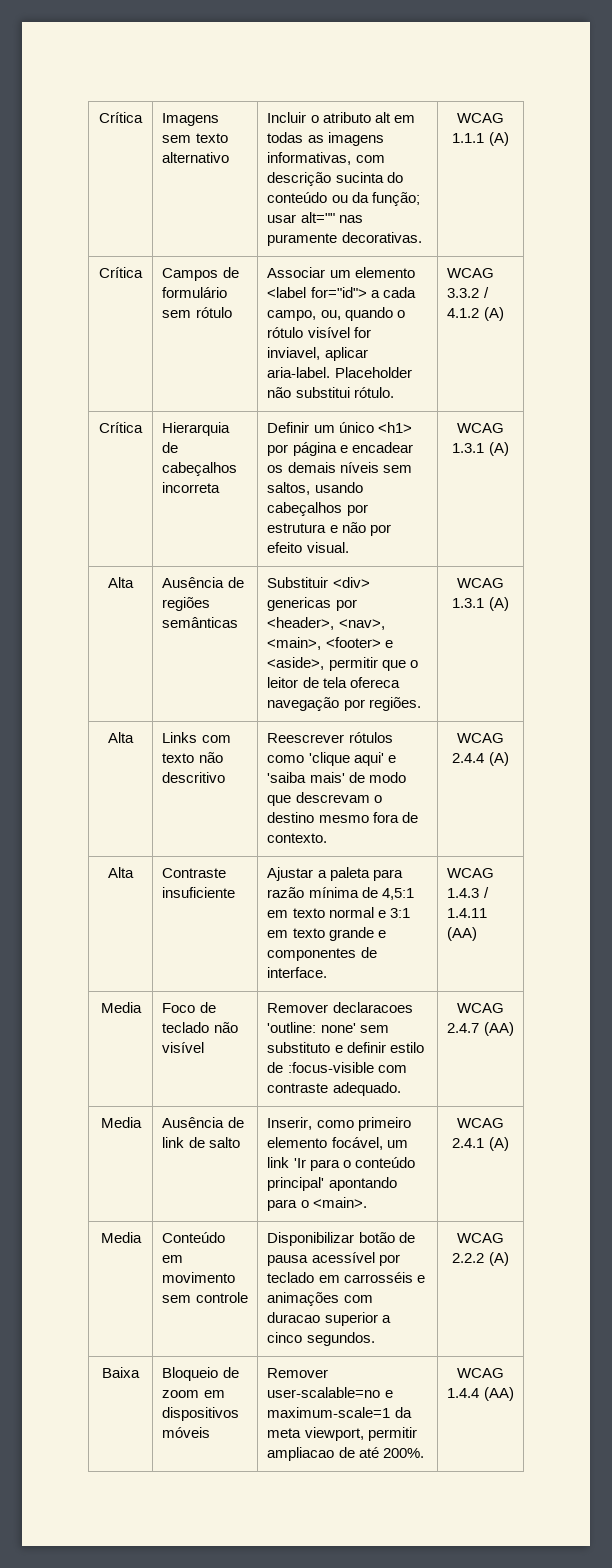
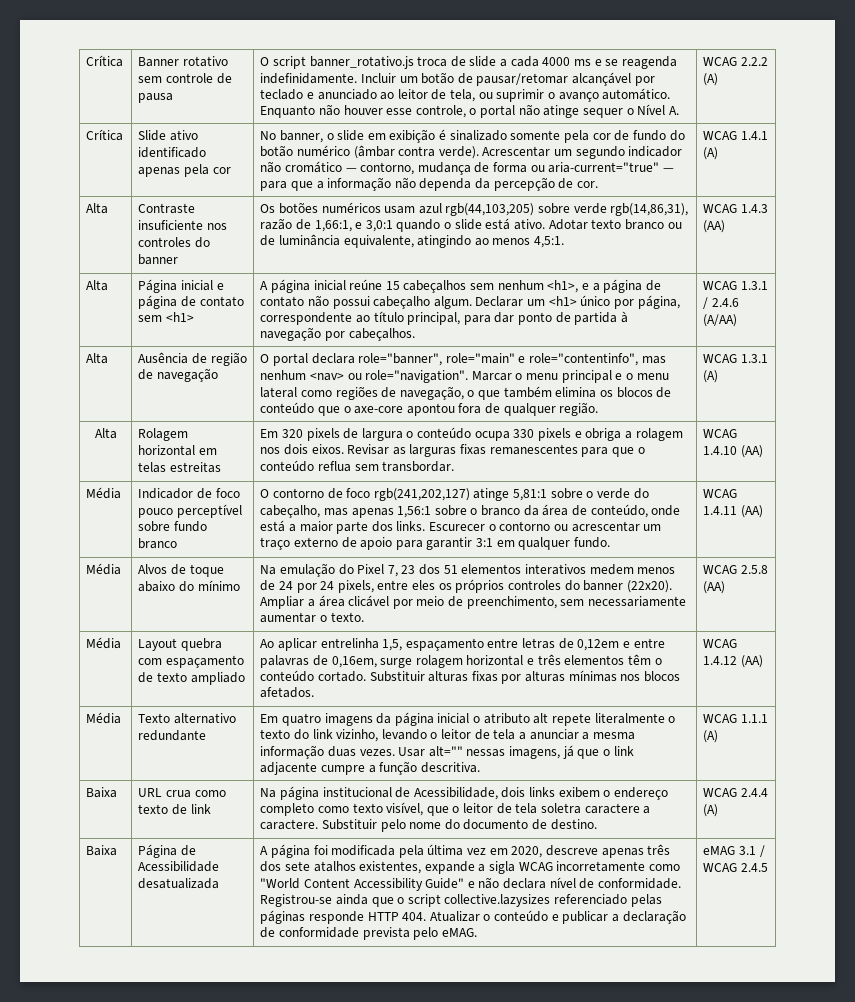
[99,112,143,123] [162,113,220,126] [162,133,228,143] [162,152,230,163] [267,112,415,123] [267,132,384,146] [267,152,385,165] [267,172,403,186] [267,192,420,206] [267,212,363,223] [267,232,422,246] [457,113,504,123] [452,132,509,146] [99,267,143,278] [162,267,239,281] [162,287,228,298] [162,307,232,318] [267,267,415,278] [267,287,416,298] [267,307,405,321] [267,327,371,338] [267,347,368,361] [267,367,412,378] [267,387,394,398] [447,268,495,278] [447,287,489,298] [447,307,504,321] [99,422,143,433] [162,422,231,436] [162,442,179,453] [162,462,238,476] [162,482,221,493] [267,422,412,433] [267,442,413,456] [267,462,412,473] [267,482,363,495] [267,502,368,516] [267,522,391,536] [267,542,349,553] [457,423,504,433] [452,442,509,456] [108,577,134,588] [162,577,244,588] [162,597,211,611] [162,617,239,628] [267,577,370,588] [267,597,357,611] [267,617,385,630] [267,637,393,650] [267,657,378,671] Crítica | Imagens sem texto alternativo | Incluir o atributo alt em todas as imagens informativas, com descrição sucinta do conteúdo ou da função; usar alt="" nas puramente decorativas. | WCAG 1.1.1 (A) // Crítica | Campos de formulário sem rótulo | Associar um elemento <label for="id"> a cada campo, ou, quando o rótulo visível for inviavel, aplicar aria-label. Placeholder não substitui rótulo. | WCAG 3.3.2 / 4.1.2 (A) // Crítica | Hierarquia de cabeçalhos incorreta | Definir um único <h1> por página e encadear os demais níveis sem saltos, usando cabeçalhos por estrutura e não por efeito visual. | WCAG 1.3.1 (A) // Alta | Ausência de regiões semânticas | Substituir <div> genericas por <header>, <nav>, <main>, <footer> e <aside>, permitir -> [86,55,124,67] [138,56,228,67] [138,73,232,84] [138,93,174,103] [260,56,677,69] [260,72,655,86] [260,88,671,102] [260,104,679,118] [703,57,768,66] [703,73,719,86] [86,129,124,141] [138,130,198,141] [138,147,207,158] [138,164,231,177] [260,129,685,143] [260,145,683,159] [260,161,675,175] [260,177,599,191] [703,131,768,140] [703,147,719,160] [86,203,109,214] [138,203,196,214] [138,220,227,230] [138,237,210,248] [138,254,179,265] [260,202,689,216] [260,218,682,232] [260,234,565,248] [703,204,768,213] [703,220,726,233] [86,280,109,291] [138,279,224,293] [138,295,244,309] [138,312,194,322] [260,279,661,293] [260,295,680,309] [260,311,629,325] [260,327,415,341] [703,281,768,290] [703,297,739,309] [703,314,738,327] [86,353,109,364] [138,352,247,366] [138,368,218,382] [260,353,666,366] [260,370,669,383] [260,386,672,400] [260,402,599,416] [703,354,768,363] [703,370,719,383] [94,428,117,439] [138,428,189,441] [138,445,217,456] [138,462,221,473] [260,427,683,441] [260,444,645,457] [260,460,455,472] [703,429,738,438] [703,445,763,458] [86,487,122,499] [138,488,240,499] [138,504,242,518] [138,521,207,532] [138,538,178,549] [260,488,649,501] [260,504,681,518] [260,520,662,534] [260,537,611,550] [703,489,738,498] [703,505,763,518] [86,563,122,575] [138,564,224,577] [138,580,240,592] [260,563,676,577] [260,579,672,593] [260,595,687,609] [260,612,364,623] [703,565,768,574] [703,581,726,594] [86,637,122,649] [138,638,222,651] [138,655,244,668] [138,672,245,685] [260,638,665,651] [260,654,662,668] [260,670,681,684] [260,687,315,698] [703,639,738,648] [703,655,763,668] [86,712,122,724] [138,713,236,724] [138,730,207,741] [260,712,676,726] [260,729,635,742] [260,745,634,759] [260,761,480,775] [703,714,768,723] [703,730,719,743] [86,787,118,798] [138,788,226,798] [138,804,211,815] [260,786,669,800] [260,802,424,816] Crítica | Banner rotativo sem controle de pausa | O script banner_rotativo.js troca de slide a cada 4000 ms e se reagenda indefinidamente. Incluir um botão de pausar/retomar alcançável por teclado e anunciado ao leitor de tela, ou suprimir o avanço automático. Enquanto não houver esse controle, o portal não atinge sequer o Nível A. | WCAG 2.2.2 (A) // Crítica | Slide ativo identificado apenas pela cor | No banner, o slide em exibição é sinalizado somente pela cor de fundo do botão numérico (âmbar contra verde). Acrescentar um segundo indicador não cromático — contorno, mudança de forma ou aria-current="true" — para que a informação não dependa da percepção de cor. | WCAG 1.4.1 (A) // Alta | Contraste insuficiente nos controles do banner | Os botões numéricos usam azul rgb(44,103,205) sobre verde rgb(14,86,31), razão de 1,66:1, e 3,0:1 quando o slide está ativo. Adotar texto branco ou de luminância equivalente, atingindo ao menos 4,5:1. | WCAG 1.4.3 (AA) // Alta | Página inicial e página de contato sem <h1> | A página inicial reúne 15 cabeçalhos sem nenhum <h1>, e a página de contato não possui cabeçalho algum. Declarar um <h1> único por página, correspondente ao título principal, para dar ponto de partida à navegação por cabeçalhos. | WCAG 1.3.1 / 2.4.6 (A/AA) // Alta | Ausência de região de navegação | O portal declara role="banner", role="main" e role="contentinfo", mas nenhum <nav> ou role="navigation". Marcar o menu principal e o menu lateral como regiões de navegação, o que também elimina os blocos de conteúdo que o axe-core apontou fora de qualquer região. | WCAG 1.3.1 (A) // Alta | Rolagem horizontal em telas estreitas | Em 320 pixels de largura o conteúdo ocupa 330 pixels e obriga a rolagem nos dois eixos. Revisar as larguras fixas remanescentes para que o conteúdo reflua sem transbordar. | WCAG 1.4.10 (AA) // Média | Indicador de foco pouco perceptível sobre fundo branco | O contorno de foco rgb(241,202,127) atinge 5,81:1 sobre o verde do cabeçalho, mas apenas 1,56:1 sobre o branco da área de conteúdo, onde está a maior parte dos links. Escurecer o contorno ou acrescentar um traço externo de apoio para garantir 3:1 em qualquer fundo. | WCAG 1.4.11 (AA) // Média | Alvos de toque abaixo do mínimo | Na emulação do Pixel 7, 23 dos 51 elementos interativos medem menos de 24 por 24 pixels, entre eles os próprios controles do banner (22x20). Ampliar a área clicável por meio de preenchimento, sem necessariamente aumentar o texto. | WCAG 2.5.8 (AA) // Média | Layout quebra com espaçamento de texto ampliado | Ao aplicar entrelinha 1,5, espaçamento entre letras de 0,12em e entre palavras de 0,16em, surge rolagem horizontal e três elementos têm o conteúdo cortado. Substituir alturas fixas por alturas mínimas nos blocos afetados. | WCAG 1.4.12 (AA) // Média | Texto alternativo redundante | Em quatro imagens da página inicial o atributo alt repete literalmente o texto do link vizinho, levando o leitor de tela a anunciar a mesma informação duas vezes. Usar alt="" nessas imagens, já que o link adjacente cumpre a função descritiva. | WCAG 1.1.1 (A) // Baixa | URL crua como texto de link | Na página institucional de Acessibilidade, dois links exibem o endereço completo como texto visível,
[349,677,400,688] [267,697,421,711] [457,578,504,588] [452,597,509,611] [108,732,134,743] [162,732,231,743] [162,752,223,763] [162,772,226,783] [267,732,393,743] [267,752,396,766] [267,772,406,783] [267,792,382,806] [267,812,418,823] [267,833,328,843] [457,733,504,743] [452,752,509,766] [108,867,134,878] [162,868,227,878] [162,887,236,898] [267,867,403,881] [267,887,414,900] [267,907,410,918] [267,927,386,941] [267,947,377,961] [267,967,328,978] [447,868,495,878] [447,887,489,898] [447,908,488,918] [447,927,478,941] [100,1002,142,1013] [162,1002,216,1013] [162,1022,238,1033] [162,1042,205,1053] [267,1002,413,1013] [267,1022,389,1033] [267,1042,424,1053] [267,1062,407,1073] [267,1082,401,1096] [457,1003,504,1013] [447,1022,514,1036] [100,1117,142,1128] [162,1117,244,1128] [162,1137,240,1148] [267,1117,411,1131] [267,1137,408,1150] [267,1157,415,1171] [267,1177,397,1191] [267,1197,367,1211] [457,1118,504,1128] [452,1137,509,1151] [100,1232,142,1243] [162,1232,226,1243] [162,1255,184,1263] [162,1272,236,1283] [162,1292,248,1303] [267,1232,415,1246] [267,1252,400,1266] [267,1272,425,1283] [267,1292,373,1306] [267,1312,391,1326] [267,1332,375,1346] [457,1233,504,1243] [452,1252,509,1266] [102,1367,140,1378] [162,1367,239,1381] [162,1390,225,1398] [162,1407,240,1421] [162,1427,211,1438] [267,1368,329,1378] [267,1387,393,1398] [267,1407,412,1418] [267,1427,417,1441] [267,1447,424,1461] [457,1368,504,1378] [447,1387,514,1401] ofereca navegação por regiões. | WCAG 1.3.1 (A) // Alta | Links com texto não descritivo | Reescrever rótulos como 'clique aqui' e 'saiba mais' de modo que descrevam o destino mesmo fora de contexto. | WCAG 2.4.4 (A) // Alta | Contraste insuficiente | Ajustar a paleta para razão mínima de 4,5:1 em texto normal e 3:1 em texto grande e componentes de interface. | WCAG 1.4.3 / 1.4.11 (AA) // Media | Foco de teclado não visível | Remover declaracoes 'outline: none' sem substituto e definir estilo de :focus-visible com contraste adequado. | WCAG 2.4.7 (AA) // Media | Ausência de link de salto | Inserir, como primeiro elemento focável, um link 'Ir para o conteúdo principal' apontando para o <main>. | WCAG 2.4.1 (A) // Media | Conteúdo em movimento sem controle | Disponibilizar botão de pausa acessível por teclado em carrosséis e animações com duracao superior a cinco segundos. | WCAG 2.2.2 (A) // Baixa | Bloqueio de zoom em dispositivos móveis | Remover user-scalable=no e maximum-scale=1 da meta viewport, permitir ampliacao de até 200%. | WCAG 1.4.4 (AA) -> [541,803,651,814] [260,819,597,832] [703,788,768,797] [703,804,719,817] [86,845,118,856] [138,844,196,858] [138,861,220,872] [138,878,220,889] [260,844,671,858] [260,861,681,874] [260,877,682,891] [260,894,662,907] [260,910,686,924] [260,927,477,940] [703,845,765,857] [703,863,768,872] soletra caractere a caractere. Substituir pelo nome do documento de destino. | WCAG 2.4.4 (A) // Baixa | Página de Acessibilidade desatualizada | A página foi modificada pela última vez em 2020, descreve apenas três dos sete atalhos existentes, expande a sigla WCAG incorretamente como "World Content Accessibility Guide" e não declara nível de conformidade. Registrou-se ainda que o script collective.lazysizes referenciado pelas páginas responde HTTP 404. Atualizar o conteúdo e publicar a declaração de conformidade prevista pelo eMAG. | eMAG 3.1 / WCAG 2.4.5

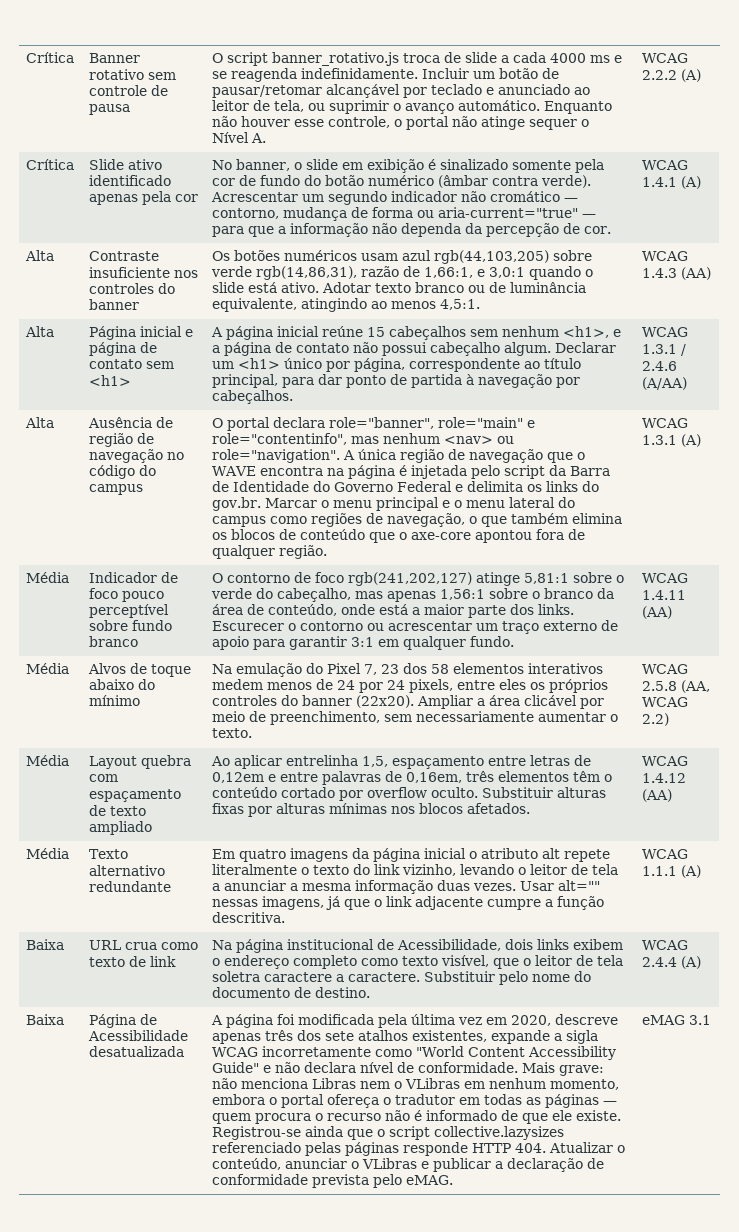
(218, 375) none -> [167,452,185,460] [89,465,157,479] [89,484,144,495] no código do campus
(469, 376) none -> [343,449,586,463] [212,465,611,479] [212,481,600,492] [212,497,262,511] A única região de navegação que o WAVE encontra na página é injetada pelo script da Barra de Identidade do Governo Federal e delimita os links do gov.br.
(298, 392) none -> [558,497,576,508] [212,516,267,527] do campus
[94,428,117,439] [138,428,189,441] [138,445,217,456] [138,462,221,473] [260,427,683,441] [260,444,645,457] [260,460,455,472] [703,429,738,438] [703,445,763,458] // Alta | Rolagem horizontal em telas estreitas | Em 320 pixels de largura o conteúdo ocupa 330 pixels e obriga a rolagem nos dois eixos. Revisar as larguras fixas remanescentes para que o conteúdo reflua sem transbordar. | WCAG 1.4.10 (AA) -> (702, 440) none
[443,565,458,574] 51 -> [431,664,450,674] 58
[703,581,726,594] (AA) -> [681,680,711,693] [642,697,689,707] [642,713,670,726] (AA, WCAG 2.2)
[380,655,535,668] surge rolagem horizontal e -> (463, 777) none
[317,671,366,682] cortado. -> [281,787,479,801] cortado por overflow oculto.
(682, 883) none -> [522,1062,605,1076] [212,1078,620,1090] [212,1094,618,1108] [212,1110,622,1124] Mais grave: não menciona Libras nem o VLibras em nenhum momento, embora o portal ofereça o tradutor em todas as páginas — quem procura o recurso não é informado de que ele existe.
[494,910,549,922] conteúdo -> [212,1158,418,1170] conteúdo, anunciar o VLibras
[759,845,765,857] [703,863,768,872] / WCAG 2.4.5 -> (712, 1020) none

